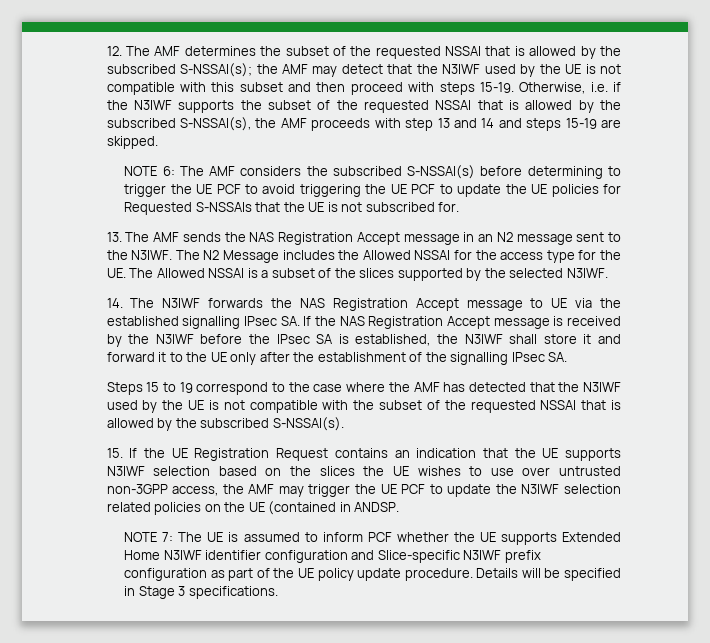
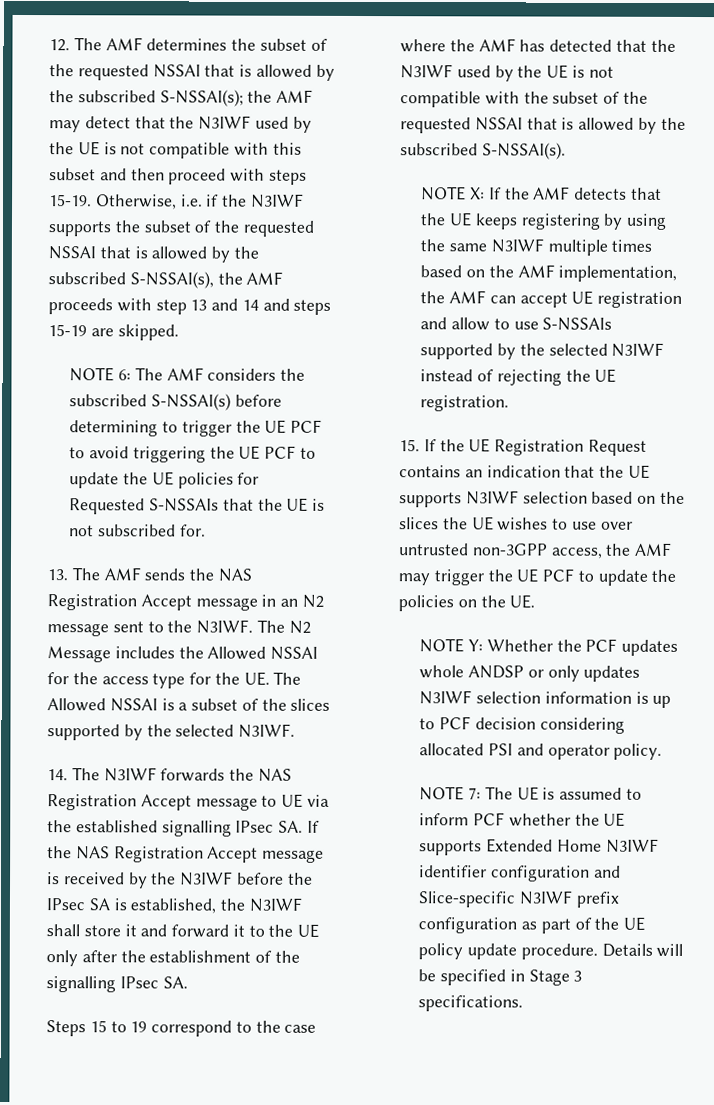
(344, 424) none -> [421,186,662,201] [420,212,668,230] [420,238,653,256] [420,264,678,282] [420,290,683,308] [420,317,613,331] [420,342,665,360] [420,368,617,386] [420,395,510,412] // NOTE X: If the AMF detects that the UE keeps registering by using the same N3IWF multiple times based on the AMF implementation, the AMF can accept UE registration and allow to use S-NSSAIs supported by the selected N3IWF instead of rejecting the UE registration.
[521,484,622,494] [106,501,400,515] N3IWF selection related policies on the UE (contained in ANDSP. -> [398,594,536,612] [419,638,679,656] [419,665,641,682] [419,690,672,708] [419,716,625,734] [419,743,663,760] policies on the UE. // NOTE Y: Whether the PCF updates whole ANDSP or only updates N3IWF selection information is up to PCF decision considering allocated PSI and operator policy.

